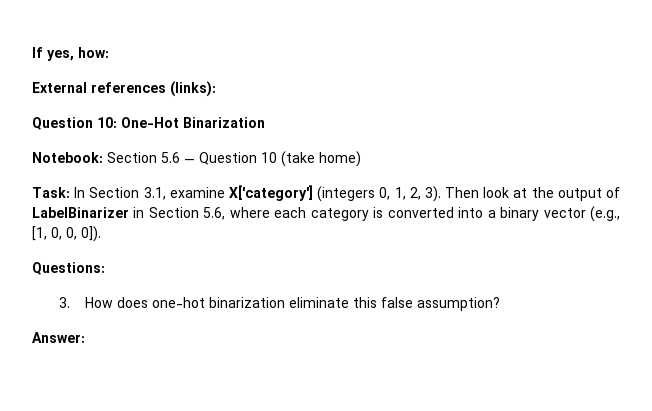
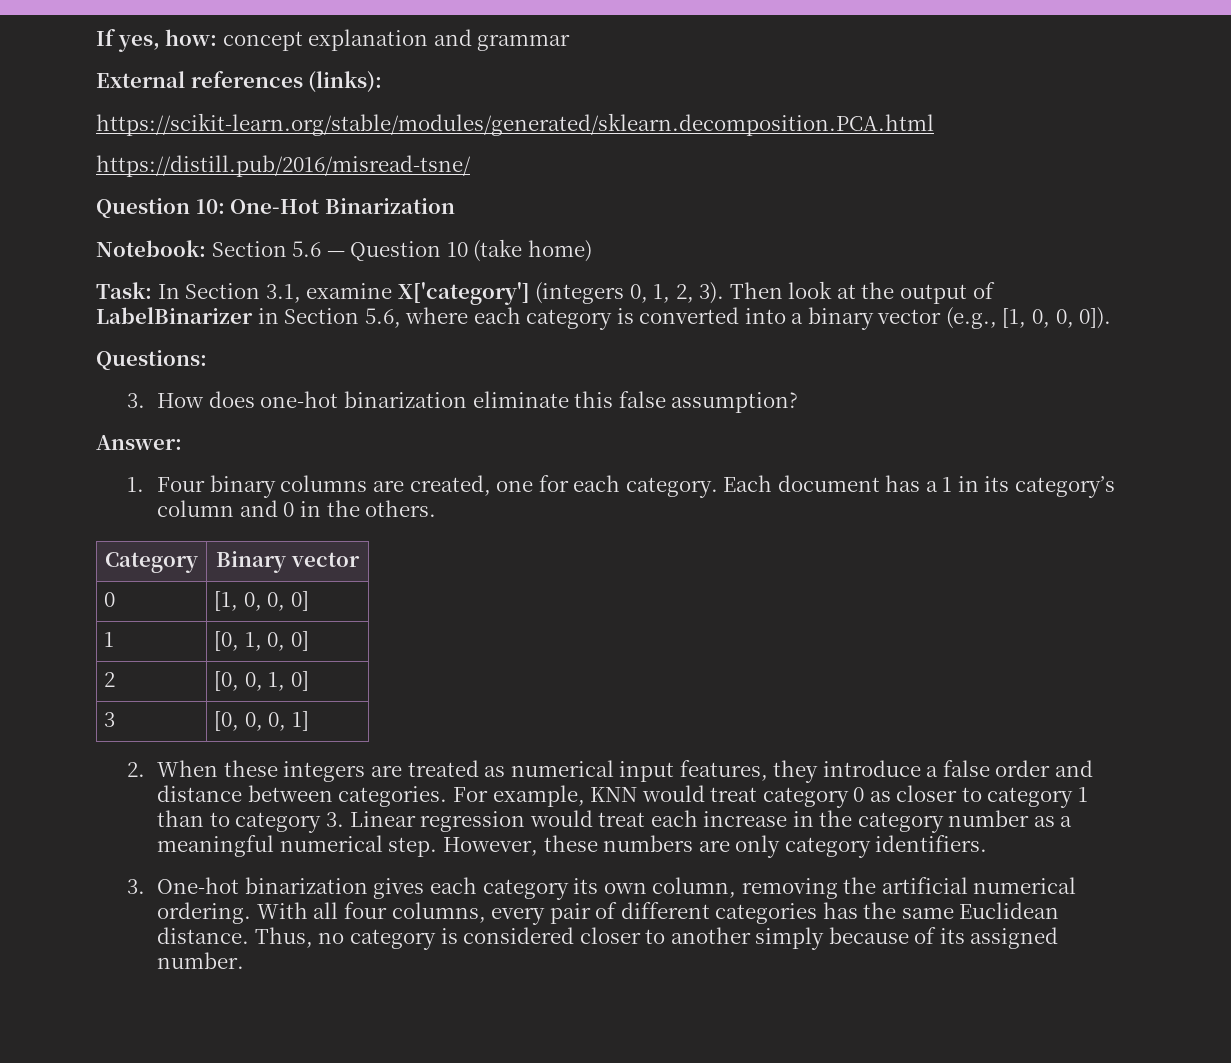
(109, 52) none -> [222,29,571,51] concept explanation and grammar
(216, 89) none -> [96,113,934,136] [96,155,471,177] // https://scikit-learn.org/stable/modules/generated/sklearn.decomposition.PCA.html // https://distill.pub/2016/misread-tsne/
(85, 337) none -> [126,475,1115,498] [157,500,437,517] [105,552,198,573] [216,551,360,573] [104,592,116,607] [214,591,309,611] [104,632,115,647] [214,631,309,651] [104,672,116,687] [214,671,309,691] [104,712,116,727] [214,711,309,731] [126,760,1093,783] [157,785,1088,808] [157,810,1073,833] [157,835,988,858] [126,877,1077,900] [157,902,1060,925] [157,927,1059,950] [157,952,245,969] // 1. Four binary columns are created, one for each category. Each document has a 1 in its category’s column and 0 in the others. // Category | Binary vector // 0 | [1, 0, 0, 0] // 1 | [0, 1, 0, 0] // 2 | [0, 0, 1, 0] // 3 | [0, 0, 0, 1] // 2. When these integers are treated as numerical input features, they introduce a false order and distance between categories. For example, KNN would treat category 0 as closer to category 1 than to category 3. Linear regression would treat each increase in the category number as a meaningful numerical step. However, these numbers are only category identifiers. // 3. One-hot binarization gives each category its own column, removing the artificial numerical ordering. With all four columns, every pair of different categories has the same Euclidean distance. Thus, no category is considered closer to another simply because of its assigned number.

